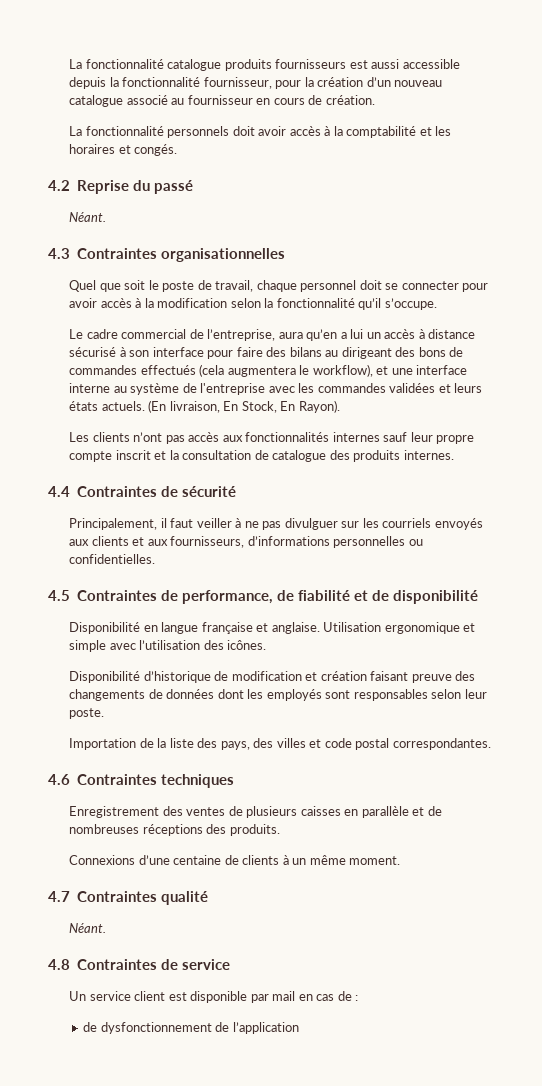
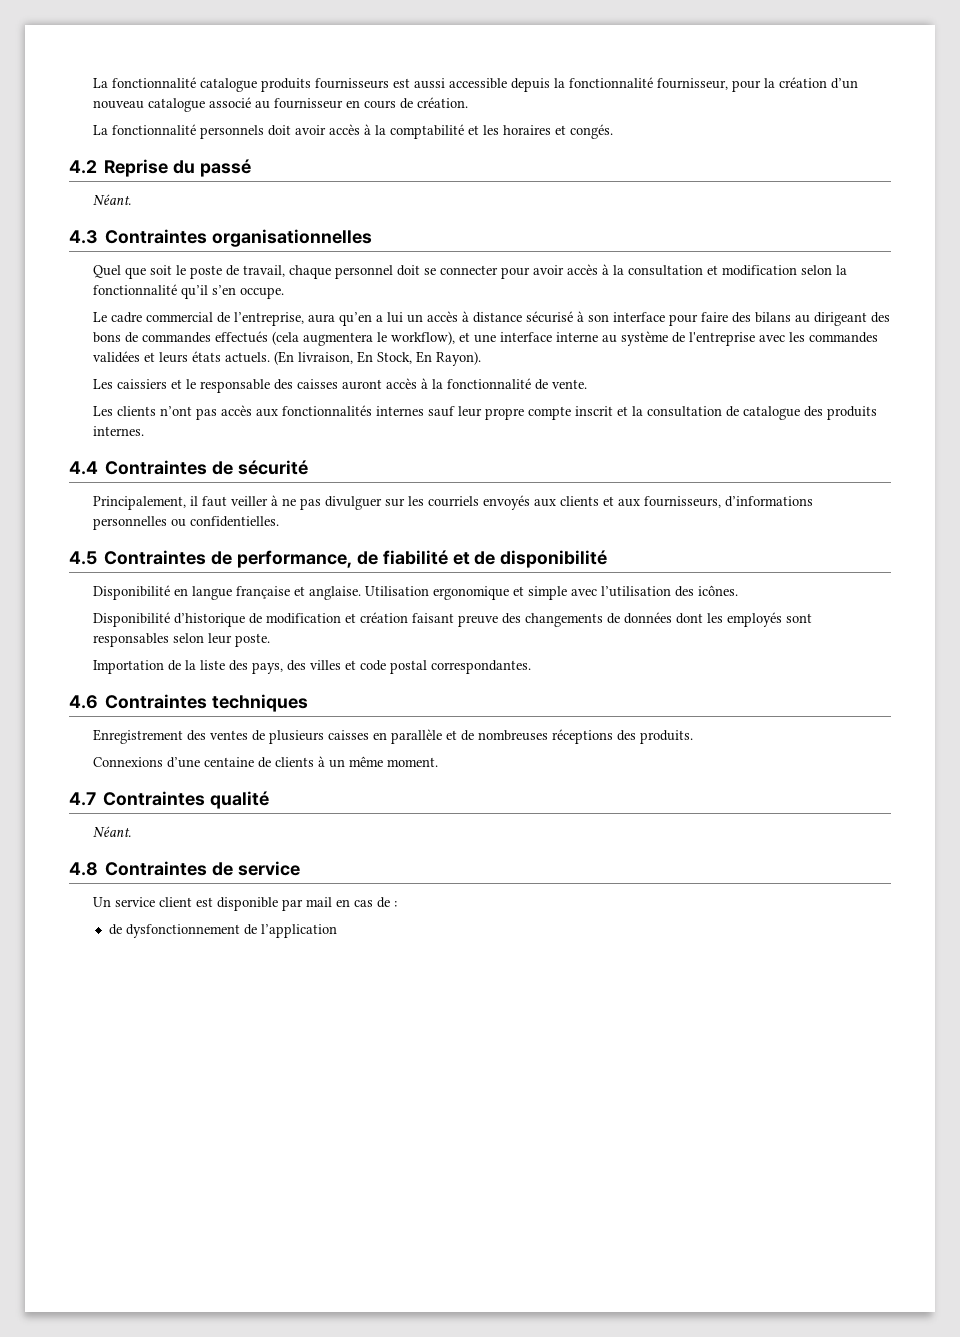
(154, 303) none -> [628,265,719,276] consultation et
[384,298,437,310] s’occupe. -> [212,285,285,299] s’en occupe.
(340, 406) none -> [93,378,588,393] // Les caissiers et le responsable des caisses auront accès à la fonctionnalité de vente.

